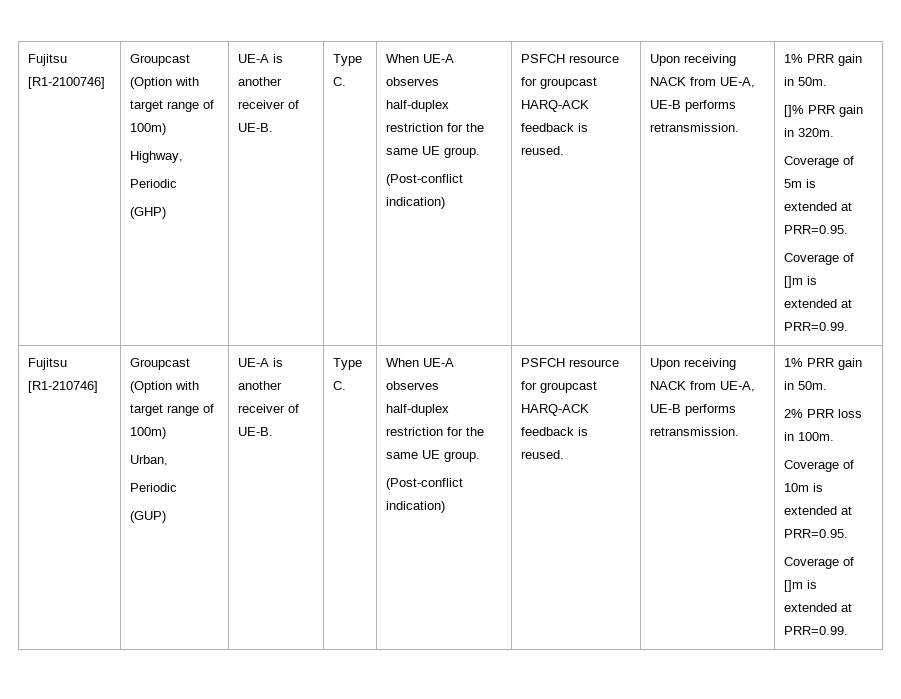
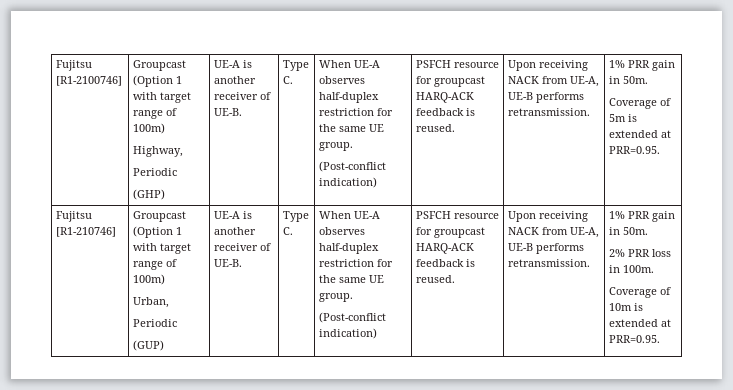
(173, 83) none -> [175,76,182,84] 1
[784,105,864,117] [784,128,835,137] // []% PRR gain in 320m. -> (648, 80) none
[784,253,855,265] [784,276,818,288] [784,299,853,308] [784,322,849,331] // Coverage of []m is extended at PRR=0.99. -> (660, 150) none
(173, 387) none -> [175,227,182,235] 1
[784,557,855,569] [784,580,818,592] [784,603,853,612] [784,626,849,635] // Coverage of []m is extended at PRR=0.99. -> (660, 339) none

